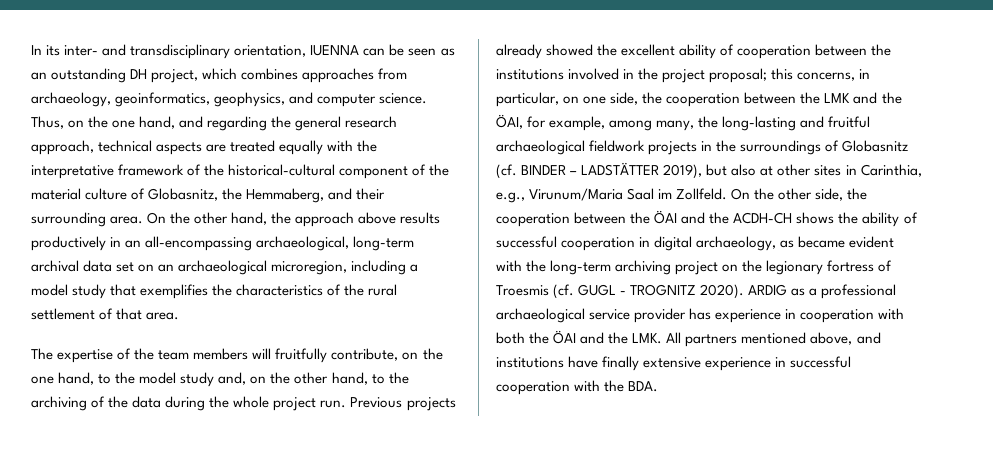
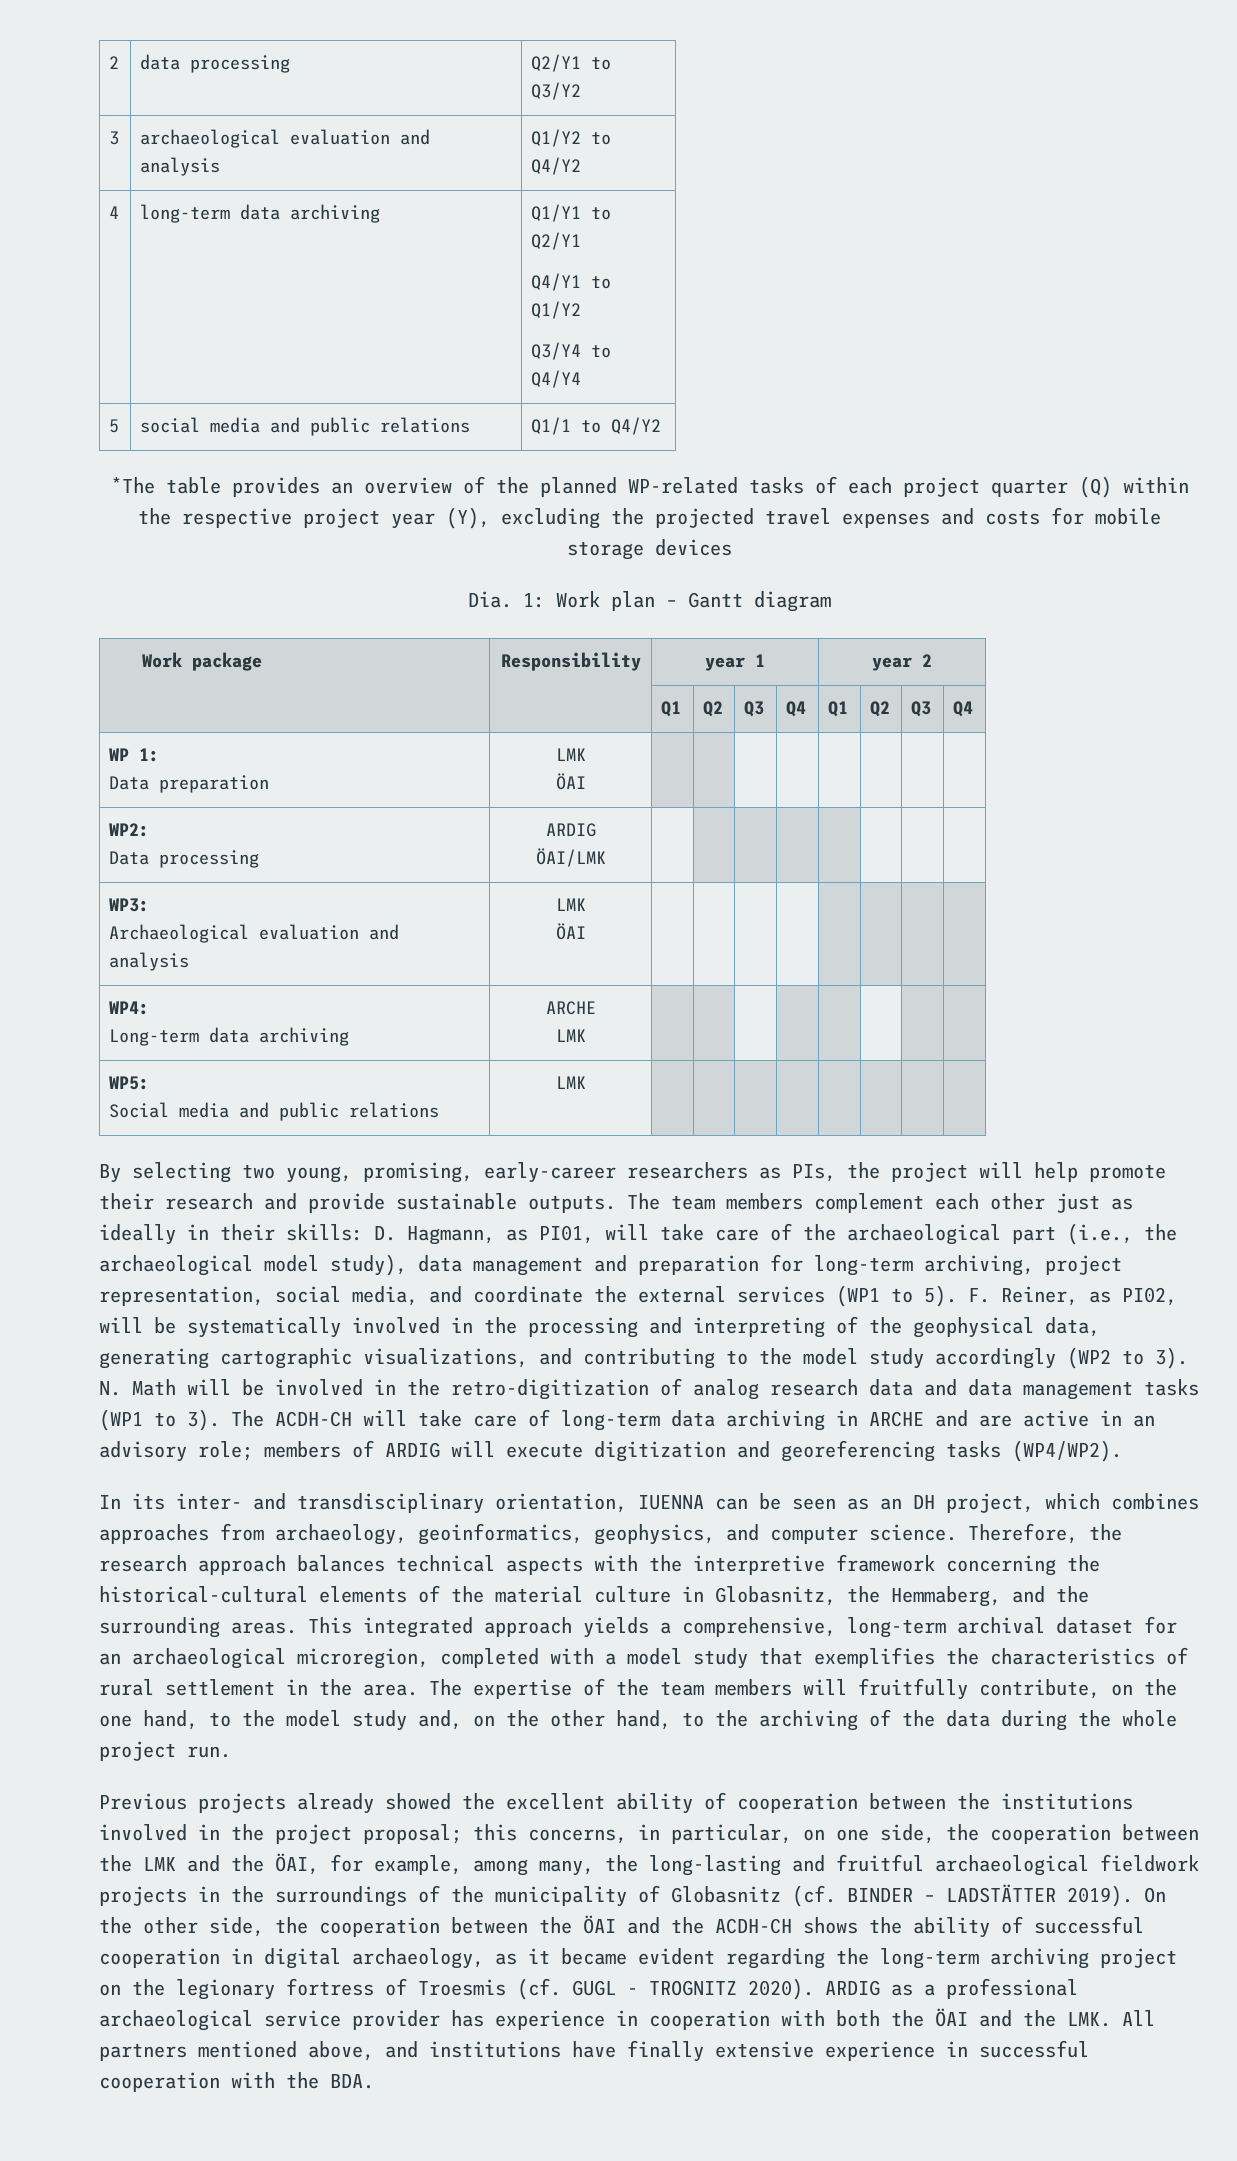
(31, 50) none -> [109,56,120,69] [140,54,291,73] [531,54,612,72] [531,82,582,100] [109,131,120,145] [140,129,431,148] [140,157,221,176] [531,129,612,147] [531,157,582,175] [109,206,120,219] [140,204,381,223] [531,204,612,222] [531,232,582,250] [531,273,612,291] [531,301,582,319] [531,342,612,360] [531,370,582,388] [109,419,120,433] [140,417,471,436] [531,417,662,435] [110,476,1189,498] [138,507,1161,529] [567,539,732,560] [468,591,831,612] [141,652,262,671] [500,652,641,671] [705,654,765,671] [872,654,932,671] [661,701,682,717] [703,701,724,717] [744,701,765,717] [786,701,807,717] [828,701,849,717] [870,701,891,717] [911,701,932,717] [953,701,974,717] [109,748,160,762] [109,775,270,793] [555,748,586,761] [555,773,586,790] [109,823,150,837] [109,850,260,868] [545,823,596,837] [535,848,606,867] [109,898,150,912] [109,924,400,943] [109,952,190,971] [555,898,586,911] [555,923,586,940] [109,1001,150,1015] [109,1027,350,1046] [545,1001,596,1015] [555,1029,586,1042] [109,1076,150,1090] [109,1102,440,1121] [555,1076,586,1089] [99,1162,1166,1183] [99,1193,1133,1213] [99,1223,1177,1245] [99,1254,1122,1276] [99,1285,1177,1307] [99,1316,1100,1338] [99,1347,1188,1369] [99,1378,1199,1400] [99,1409,1155,1431] [99,1440,1122,1462] 2 | data processing | Q2/Y1 to Q3/Y2 // 3 | archaeological evaluation and analysis | Q1/Y2 to Q4/Y2 // 4 | long-term data archiving | Q1/Y1 to Q2/Y1 // Q4/Y1 to Q1/Y2 // Q3/Y4 to Q4/Y4 // 5 | social media and public relations | Q1/1 to Q4/Y2 // *The table provides an overview of the planned WP-related tasks of each project quarter (Q) within the respective project year (Y), excluding the projected travel expenses and costs for mobile storage devices // Dia. 1: Work plan – Gantt diagram // Work package | Responsibility | year 1 | year 2 // | | Q1 | Q2 | Q3 | Q4 | Q1 | Q2 | Q3 | Q4 // WP 1: // Data preparation | LMK // ÖAI | | | | | | | | // WP2: // Data processing | ARDIG // ÖAI/LMK | | | | | | | | // WP3: // Archaeological evaluation and analysis | LMK // ÖAI | | | | | | | | // WP4: // Long-term data archiving | ARCHE // LMK | | | | | | | | // WP5: // Social media and public relations | LMK | | | | | | | | // By selecting two young, promising, early-career researchers as PIs, the project will help promote their research and provide sustainable outputs. The team members complement each other just as ideally in their skills: D. Hagmann, as PI01, will take care of the archaeological part (i.e., the archaeological model study), data management and preparation for long-term archiving, project representation, social media, and coordinate the external services (WP1 to 5). F. Reiner, as PI02, will be systematically involved in the processing and interpreting of the geophysical data, generating cartographic visualizations, and contributing to the model study accordingly (WP2 to 3). N. Math will be involved in the retro-digitization of analog research data and data management tasks (WP1 to 3). The ACDH-CH will take care of long-term data archiving in ARCHE and are active in an advisory role; members of ARDIG will execute digitization and georeferencing tasks (WP4/WP2). //
[51,68,127,83] outstanding -> (902, 1504) none
[31,116,398,131] [31,140,378,155] [31,164,202,179] Thus, on the one hand, and regarding the general research approach, technical aspects are treated equally with the interpretative framework of -> [968,1523,1122,1544] [99,1554,1056,1576] Therefore, the research approach balances technical aspects with the interpretive framework concerning
[339,166,409,179] component -> [319,1586,407,1603] elements
[131,188,146,200] of -> [682,1586,704,1602] in
[356,188,386,200] [31,212,441,227] [31,236,415,251] [31,260,155,272] their surrounding area. On the other hand, the approach above results productively in an all-encompassing archaeological, long-term archival data set on -> [1056,1586,1089,1603] [99,1616,1177,1638] the surrounding areas. This integrated approach yields a comprehensive, long-term archival dataset for
[351,260,407,275] including -> [440,1648,594,1668] completed with
[344,284,365,296] the -> (1188, 1656) none
[99,308,180,320] of that area. // -> [286,1679,418,1696] in the area.
(347, 404) none -> (231, 1752) //
(840, 146) none -> [451,1885,660,1907] the municipality of
[663,164,922,179] [496,188,728,203] 2019), but also at other sites in Carinthia, e.g., Virunum/Maria Saal im Zollfeld. -> [1067,1885,1133,1907] 2019).
(795, 244) none -> [528,1948,550,1964] it
[496,260,522,272] with -> [726,1948,825,1969] regarding

